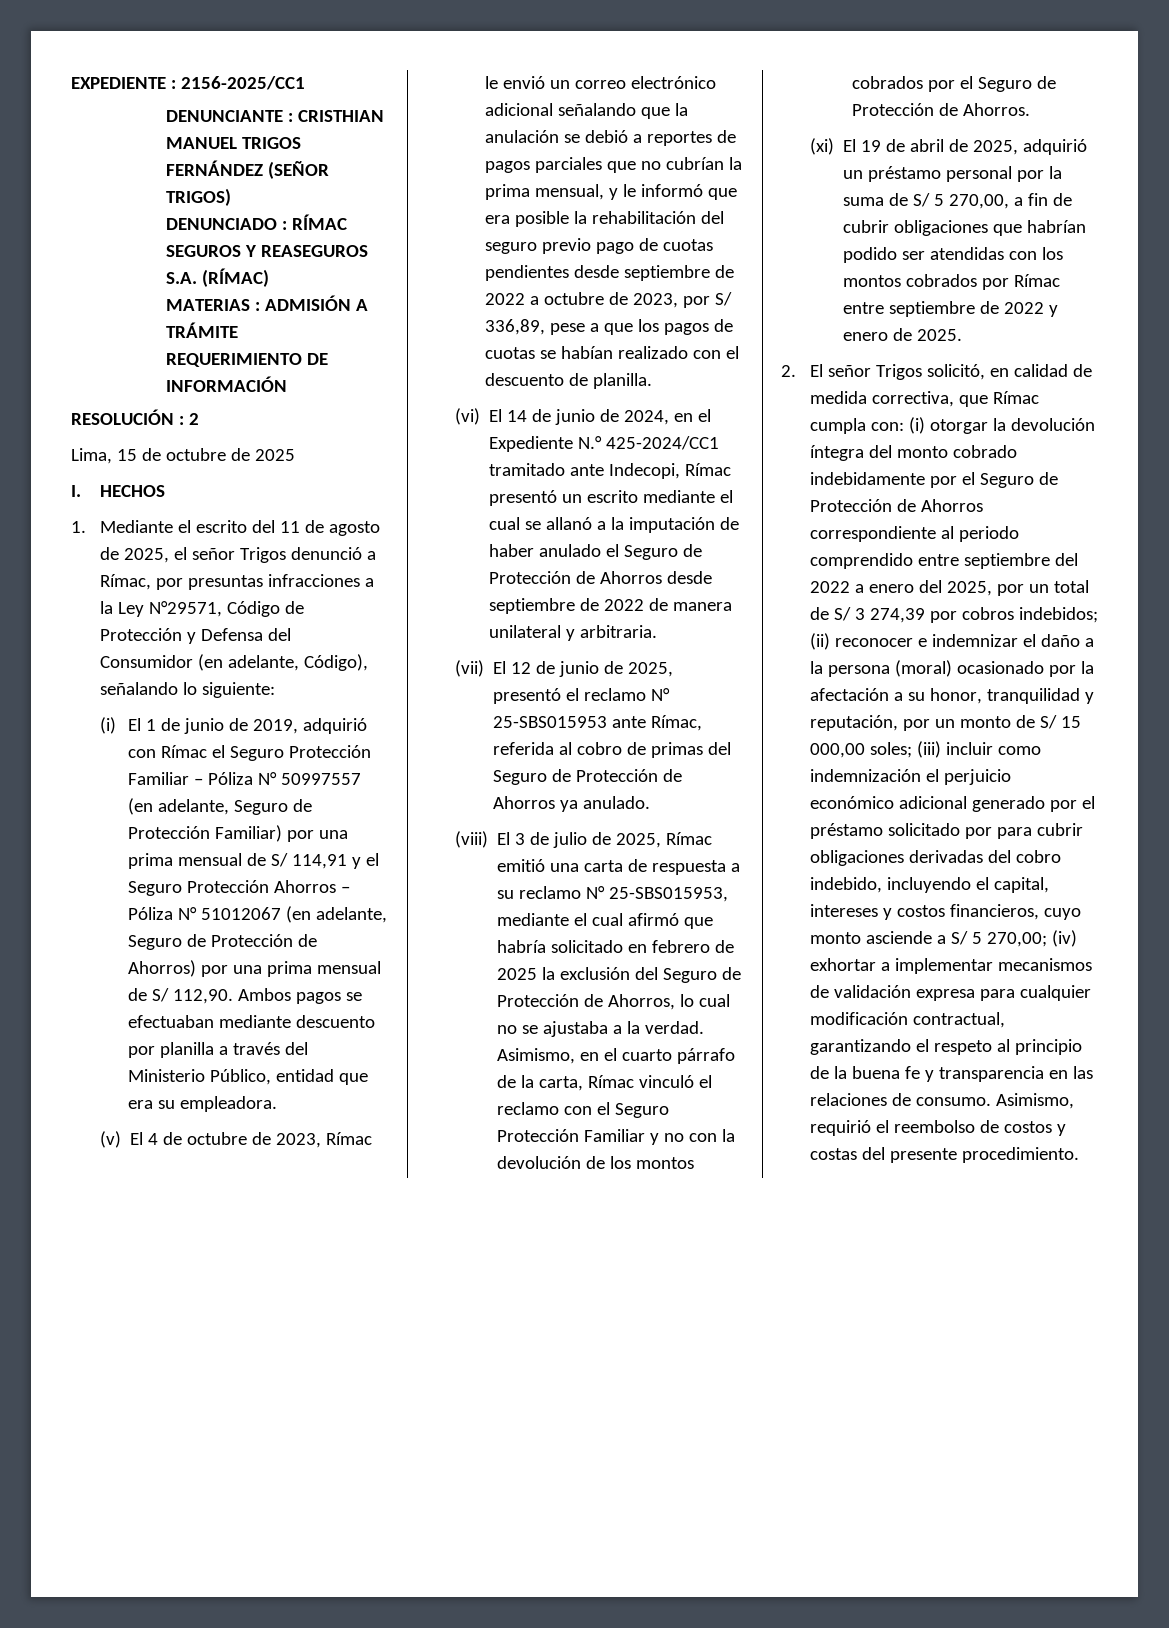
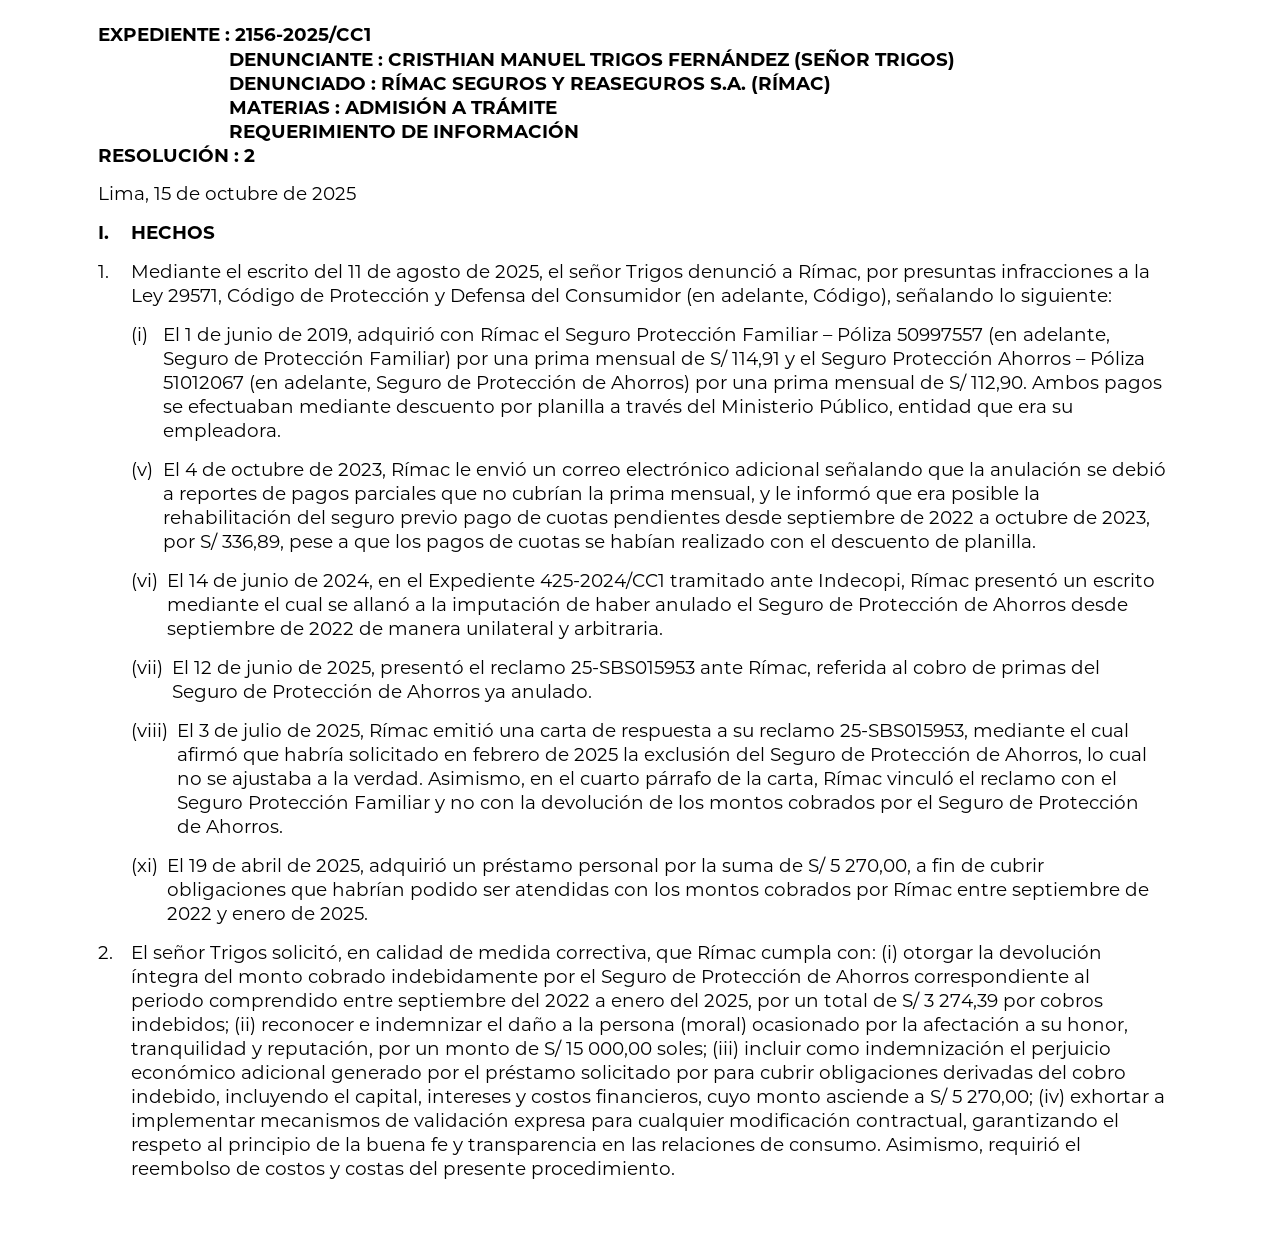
[148,601,222,617] N°29571, -> [167,289,222,305] 29571,
[258,772,278,785] N° -> (893, 334) none
[178,907,198,920] N° -> (1146, 358) none
[577,436,602,449] N.° -> (535, 582) none
[650,688,670,701] N° -> (566, 667) none
[585,886,605,899] N° -> (835, 730) none

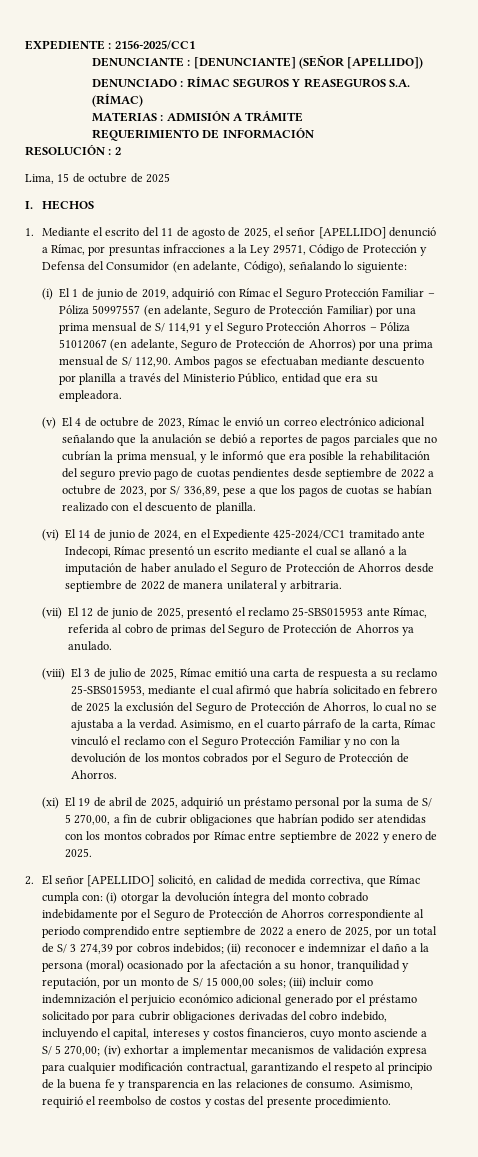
[387,49,955,70] CRISTHIAN MANUEL TRIGOS FERNÁNDEZ (SEÑOR TRIGOS) -> [193,55,424,69] [DENUNCIANTE] (SEÑOR [APELLIDO])
[625,264,683,282] Trigos -> [318,227,386,239] [APELLIDO]
[209,945,267,963] Trigos -> [87,875,155,887] [APELLIDO]
[510,993,540,1007] del -> [244,926,257,936] de
[669,993,699,1007] del -> [329,926,342,936] de

